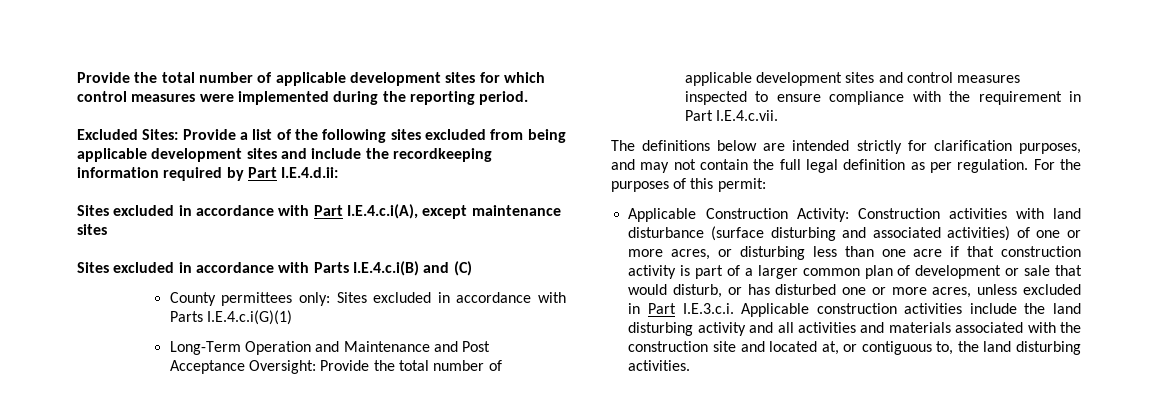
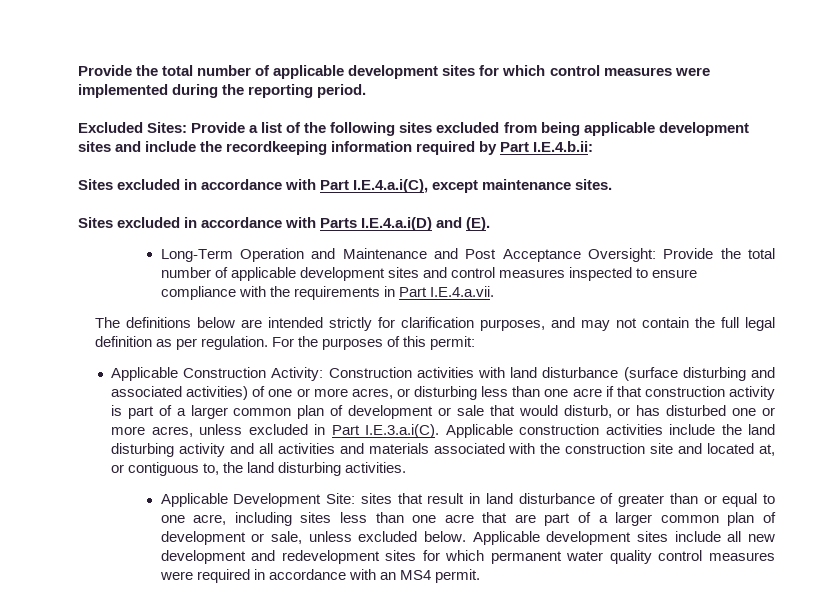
[281,167,339,178] I.E.4.d.ii: -> [533,141,594,152] I.E.4.b.ii:
[346,204,418,219] I.E.4.c.i(A), -> [353,179,429,193] I.E.4.a.i(C),
[77,224,107,235] [77,261,472,276] [169,292,566,306] [169,310,293,325] sites // Sites excluded in accordance with Parts I.E.4.c.i(B) and (C) // County permittees only: Sites excluded in accordance with Parts I.E.4.c.i(G)(1) -> [575,179,613,190] [78,217,491,231] sites. // Sites excluded in accordance with Parts I.E.4.a.i(D) and (E).
[978,91,1081,105] [684,110,779,121] requirement in Part I.E.4.c.vii. -> [293,286,494,300] requirements in Part I.E.4.a.vii.
[682,303,734,314] I.E.3.c.i. -> [365,424,440,438] I.E.3.a.i(C).
(691, 365) none -> [160,493,776,507] [160,512,776,526] [160,531,775,545] [160,550,775,564] [159,569,480,583] // Applicable Development Site: sites that result in land disturbance of greater than or equal to one acre, including sites less than one acre that are part of a larger common plan of development or sale, unless excluded below. Applicable development sites include all new development and redevelopment sites for which permanent water quality control measures were required in accordance with an MS4 permit.

